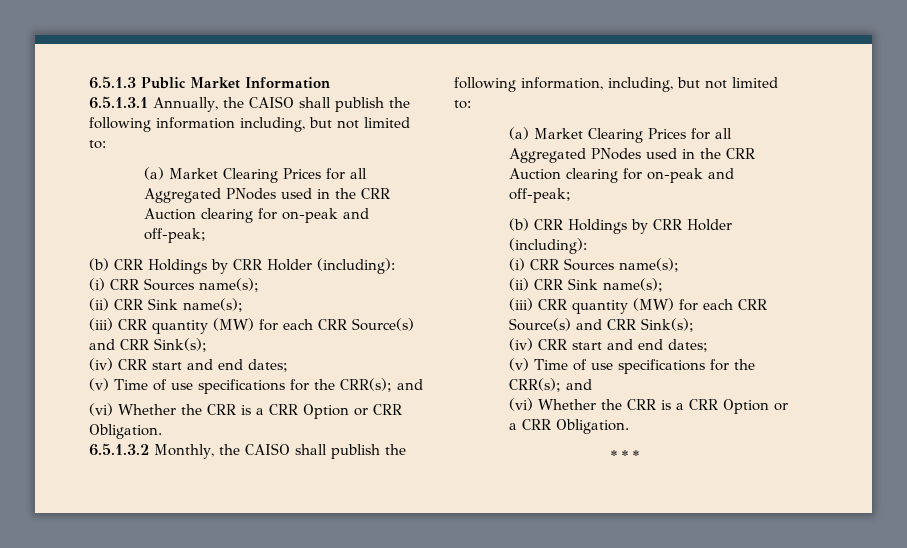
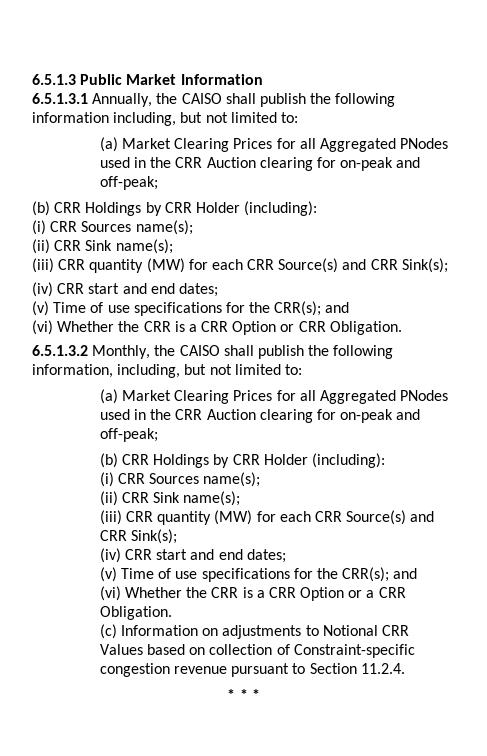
(629, 426) none -> [99,624,409,639] [99,644,415,658] [99,663,405,677] // (c) Information on adjustments to Notional CRR Values based on collection of Constraint-specific congestion revenue pursuant to Section 11.2.4.

